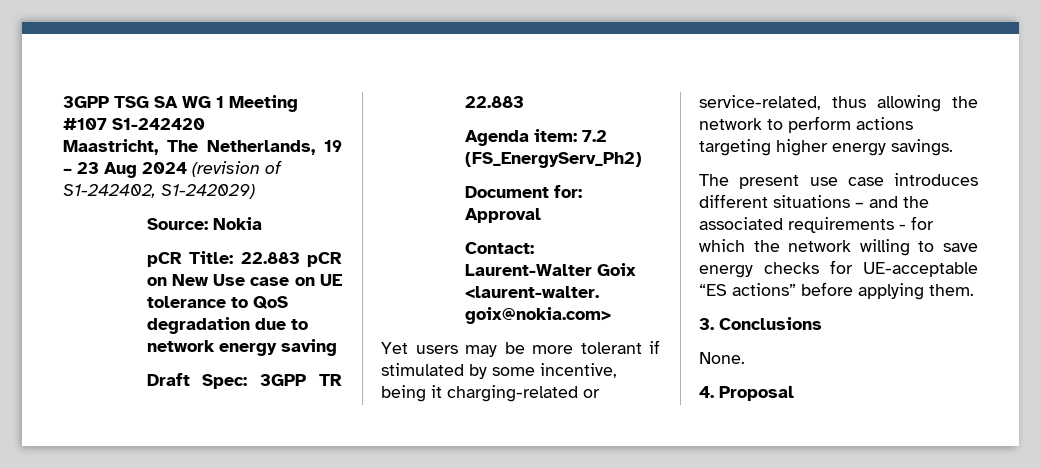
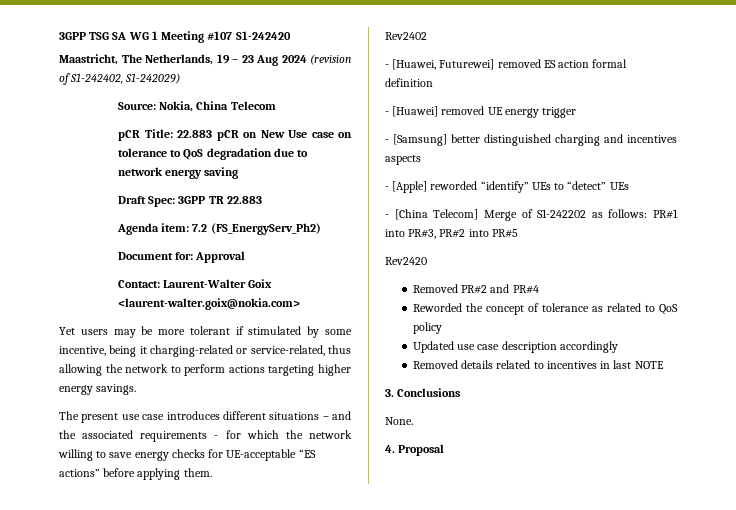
[212,217,262,230] Nokia -> [159,101,276,112] Nokia, China Telecom
[320,274,343,286] UE -> (352, 135) none
(974, 290) none -> [385,32,427,40] [385,59,628,70] [385,78,433,87] [385,106,577,118] [385,134,677,146] [385,155,421,165] [385,181,629,193] [385,209,678,221] [385,229,518,239] [385,257,427,265] [412,284,539,294] [412,303,678,315] [412,322,442,334] [412,341,618,353] [412,360,664,369] // Rev2402 // - [Huawei, Futurewei] removed ES action formal definition // - [Huawei] removed UE energy trigger // - [Samsung] better distinguished charging and incentives aspects // - [Apple] reworded “identify” UEs to “detect” UEs // - [China Telecom] Merge of S1-242202 as follows: PR#1 into PR#3, PR#2 into PR#5 // Rev2420 // Removed PR#2 and PR#4 // Reworded the concept of tolerance as related to QoS policy // Updated use case description accordingly // Removed details related to incentives in last NOTE

